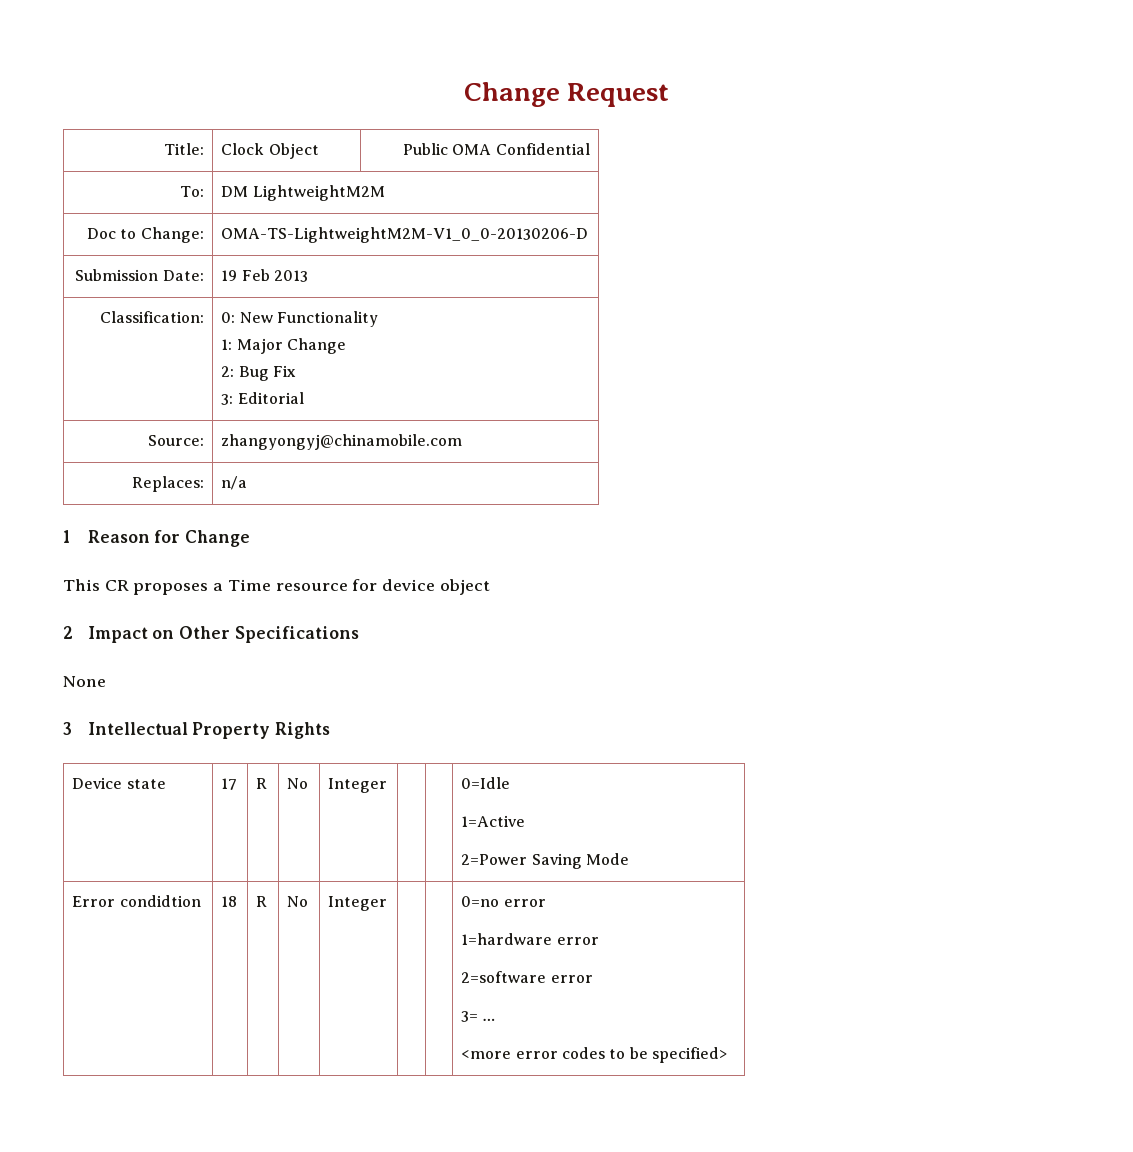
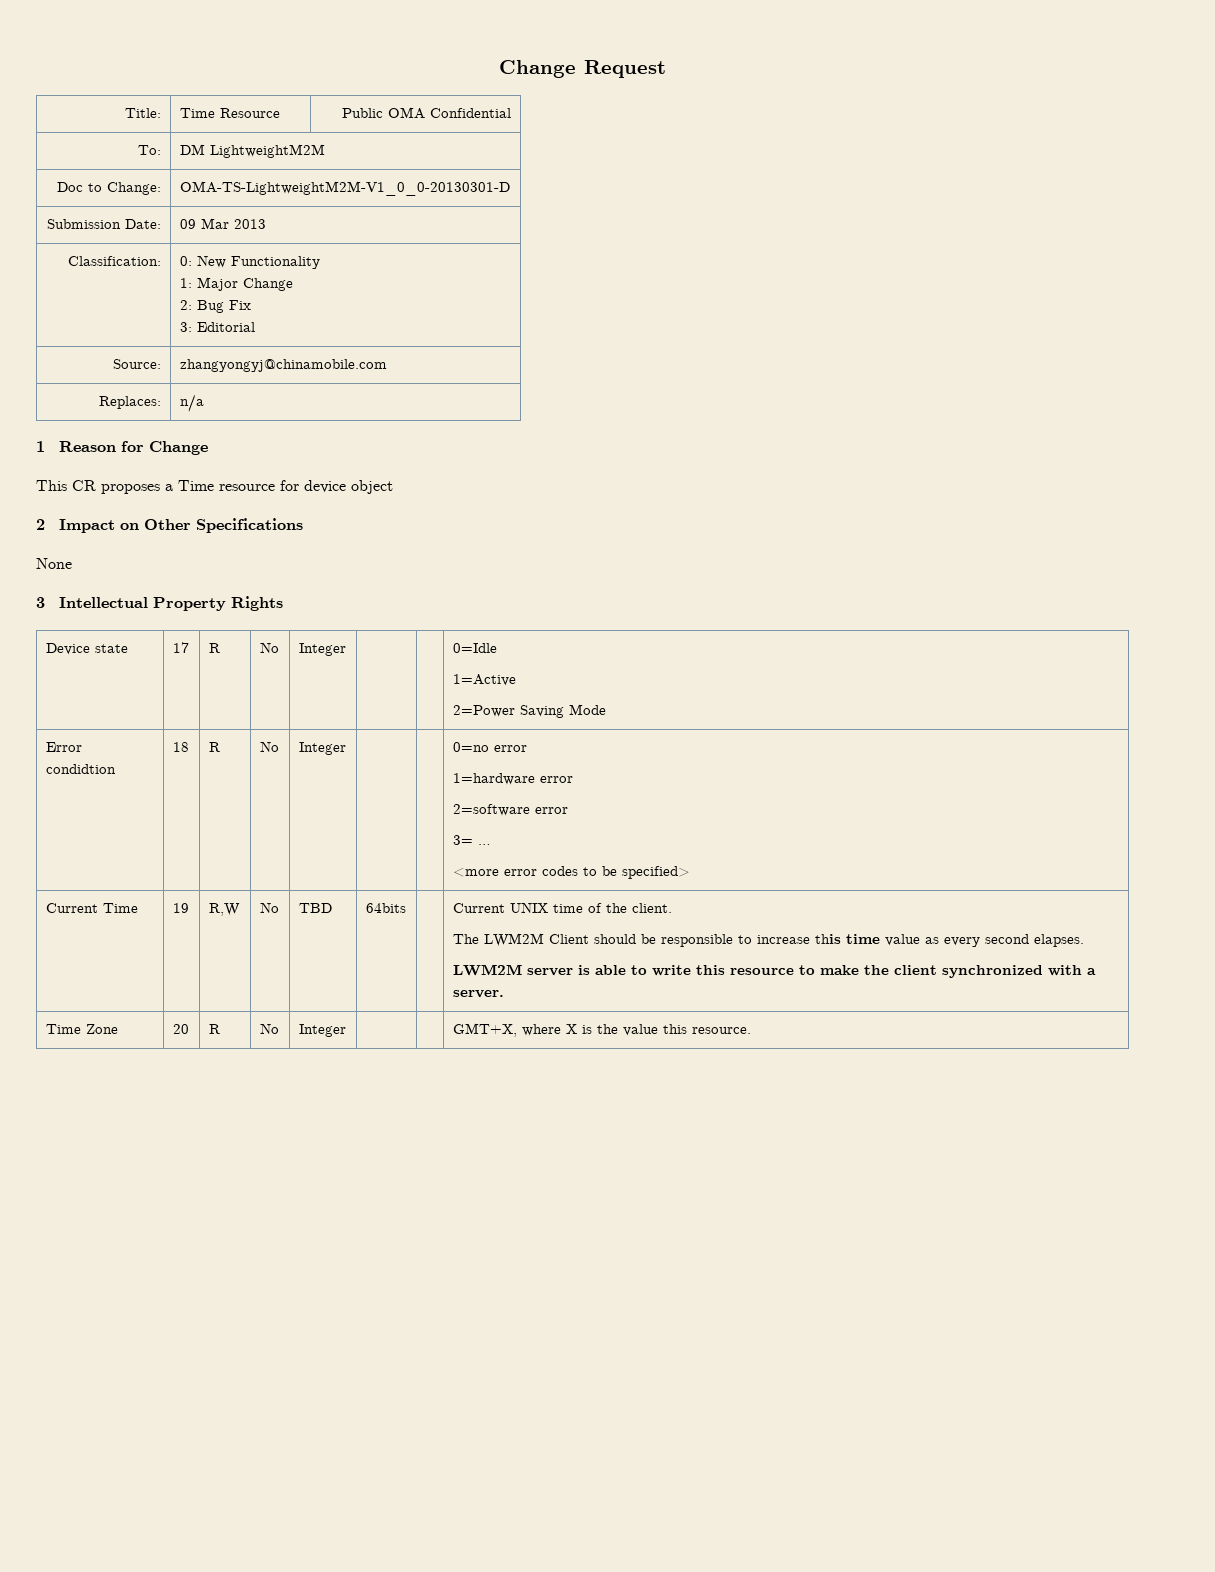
[221,143,319,159] Clock Object -> [179,108,280,118] Time Resource
[221,227,589,243] OMA-TS-LightweightM2M-V1_0_0-20130206-D -> [179,181,510,196] OMA-TS-LightweightM2M-V1_0_0-20130301-D
[221,269,270,281] 19 Feb -> [179,218,229,229] 09 Mar
(727, 1055) none -> [45,903,138,913] [172,903,189,913] [208,903,240,916] [259,902,279,913] [298,903,332,913] [365,903,406,913] [452,902,672,913] [452,933,1084,947] [452,964,1096,978] [452,990,504,998] [45,1024,118,1034] [172,1024,189,1034] [208,1024,220,1034] [259,1023,279,1034] [298,1024,346,1037] [452,1023,751,1037] // Current Time | 19 | R,W | No | TBD | 64bits | | Current UNIX time of the client. // The LWM2M Client should be responsible to increase this time value as every second elapses. // LWM2M server is able to write this resource to make the client synchronized with a server. // Time Zone | 20 | R | No | Integer | | | GMT+X, where X is the value this resource.

